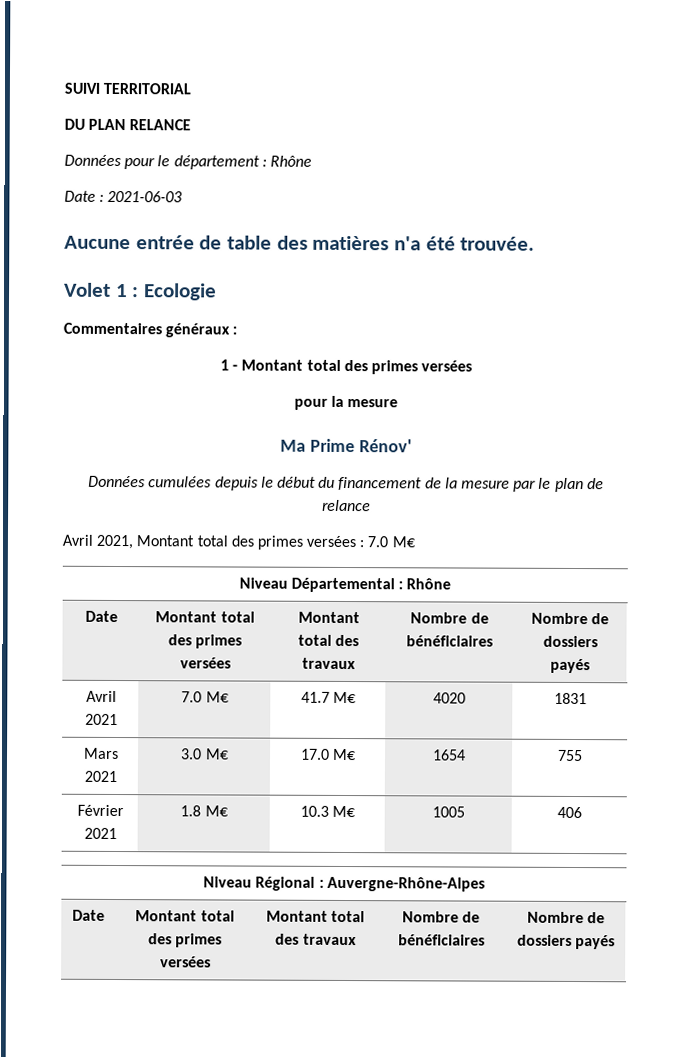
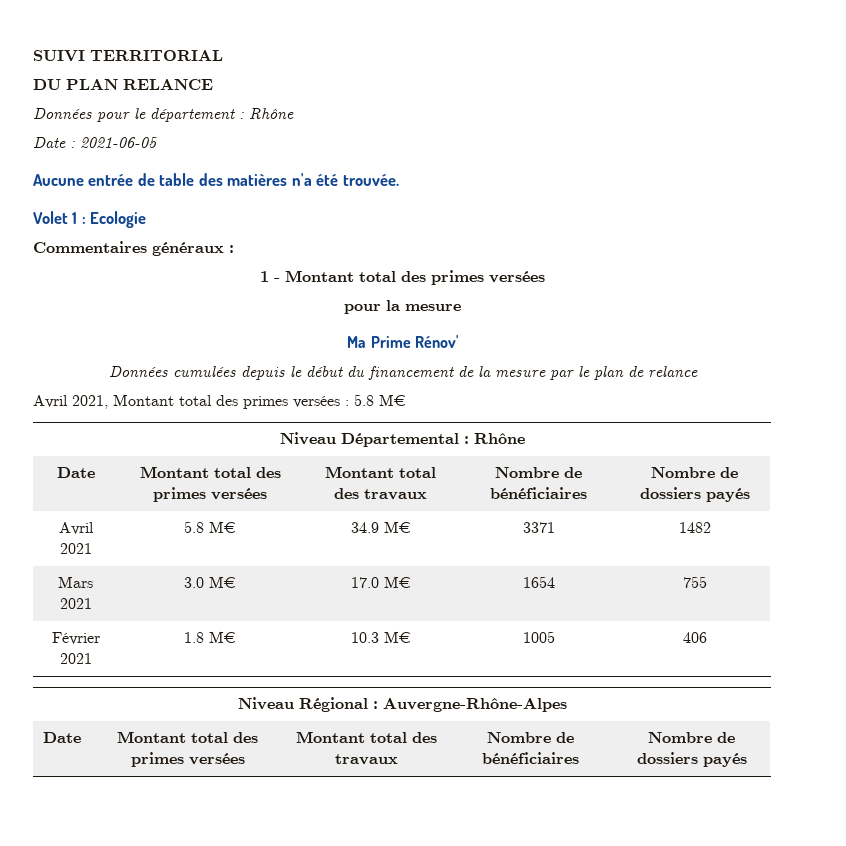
[107,190,183,203] 2021-06-03 -> [80,137,158,148] 2021-06-05
[367,536,389,548] 7.0 -> [354,394,374,406] 5.8
[181,691,229,703] [300,691,357,704] [433,692,466,704] [553,692,587,705] 7.0 M€ | 41.7 M€ | 4020 | 1831 -> [184,521,236,533] [350,521,411,533] [522,522,555,533] [678,522,711,533] 5.8 M€ | 34.9 M€ | 3371 | 1482

